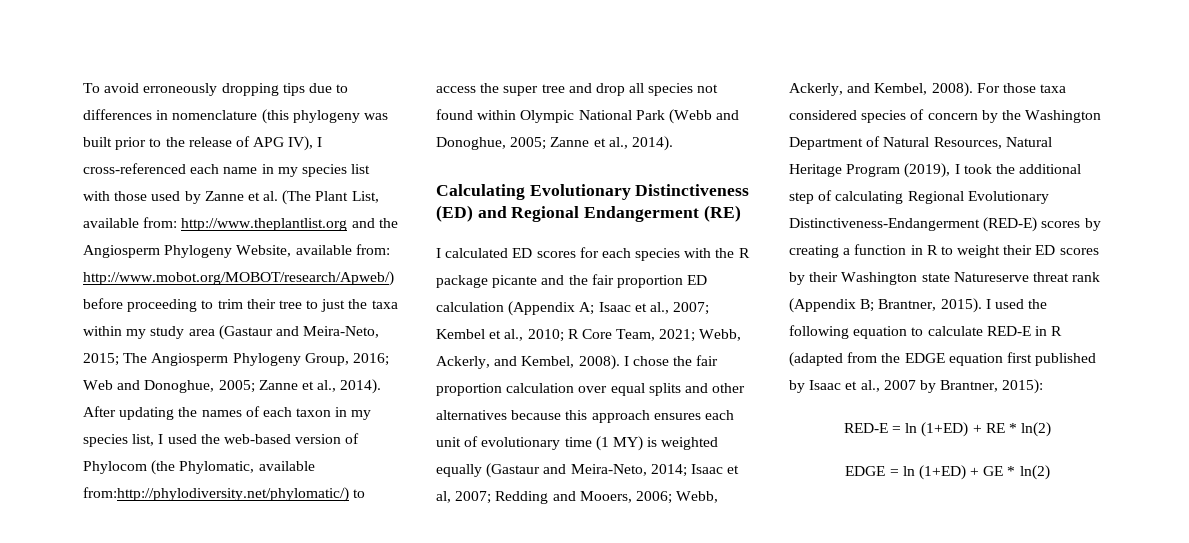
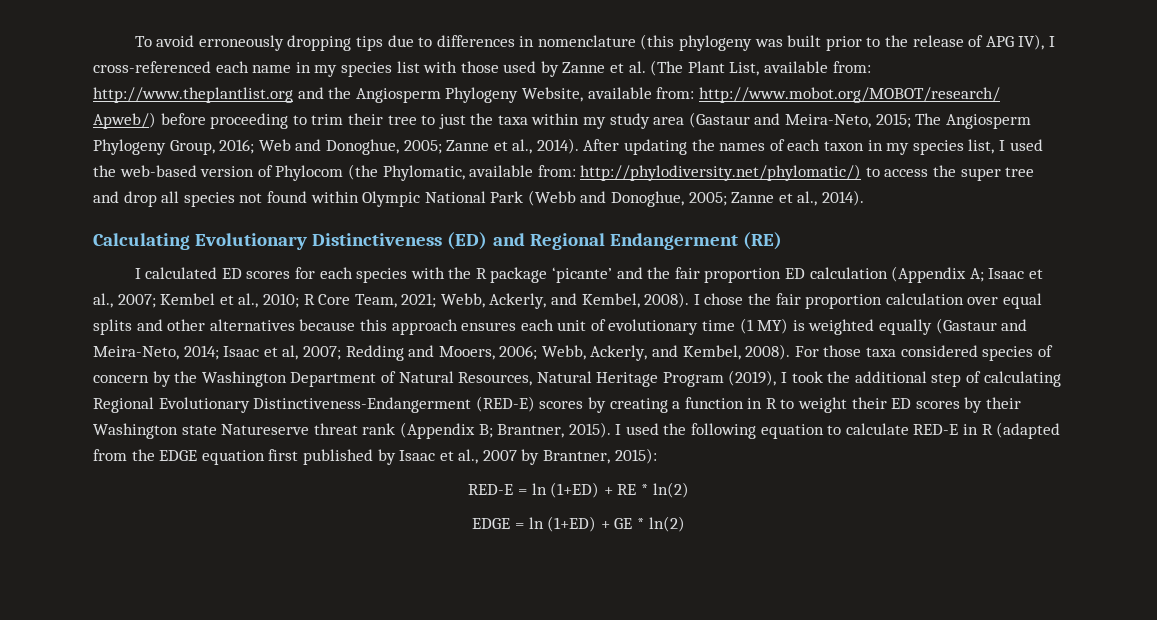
[83,271,394,286] http://www.mobot.org/MOBOT/research/Apweb/) -> [698,87,1000,103] [93,112,156,129] http://www.mobot.org/MOBOT/research/ Apweb/)
[83,487,349,502] from:http://phylodiversity.net/phylomatic/) -> [537,164,862,181] from: http://phylodiversity.net/phylomatic/)
[492,275,538,288] picante -> [552,267,613,283] ‘picante’

